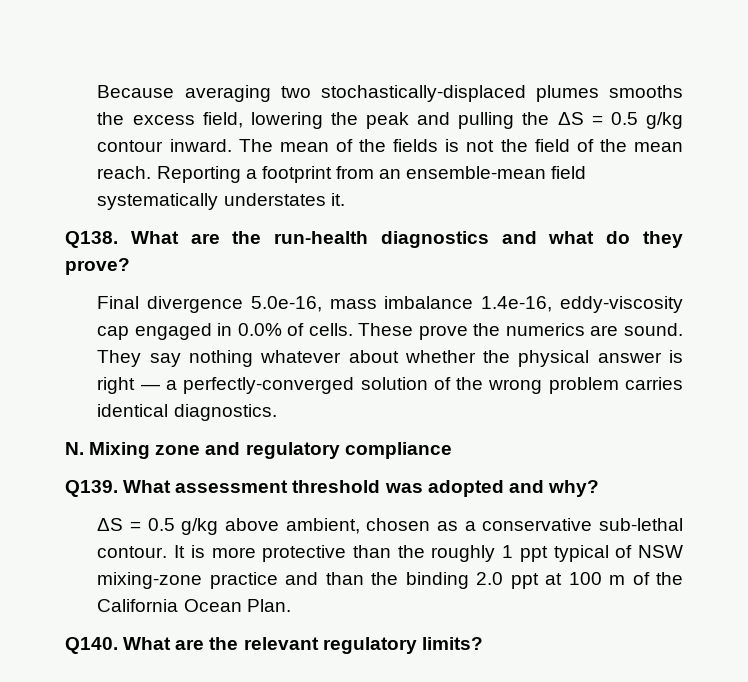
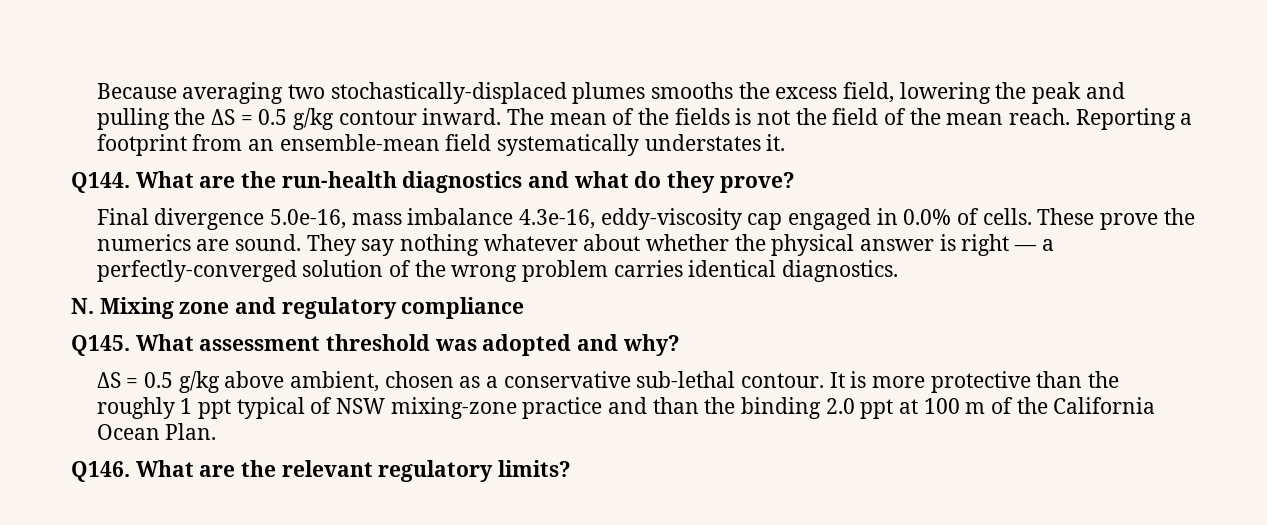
[65,231,118,248] Q138. -> [71,172,130,193] Q144.
[481,296,553,312] 1.4e-16, -> [518,209,595,229] 4.3e-16,
[65,480,118,497] Q139. -> [71,335,130,356] Q145.
[65,637,118,654] Q140. -> [71,461,130,482] Q146.

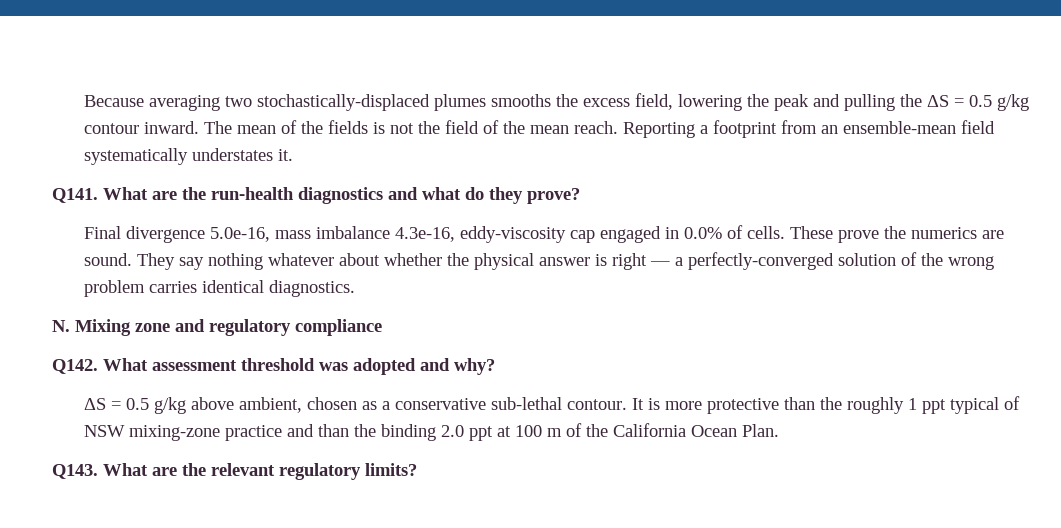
[71,172,130,193] Q144. -> [52,188,98,203] Q141.
[71,335,130,356] Q145. -> [52,359,98,374] Q142.
[71,461,130,482] Q146. -> [52,464,98,479] Q143.

